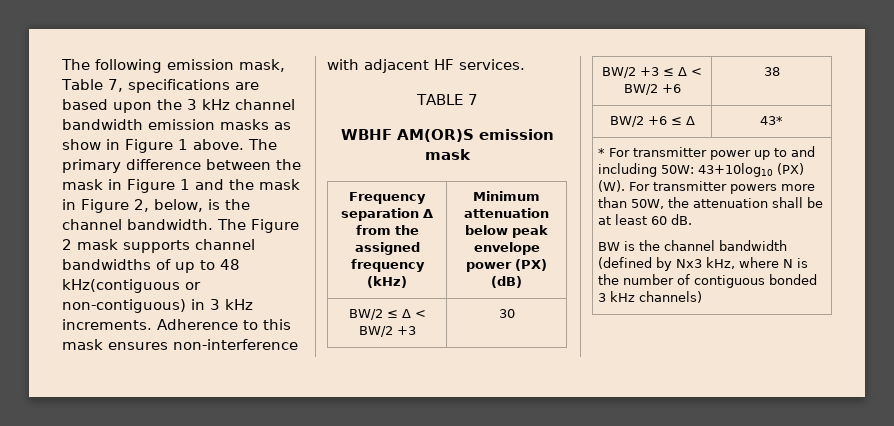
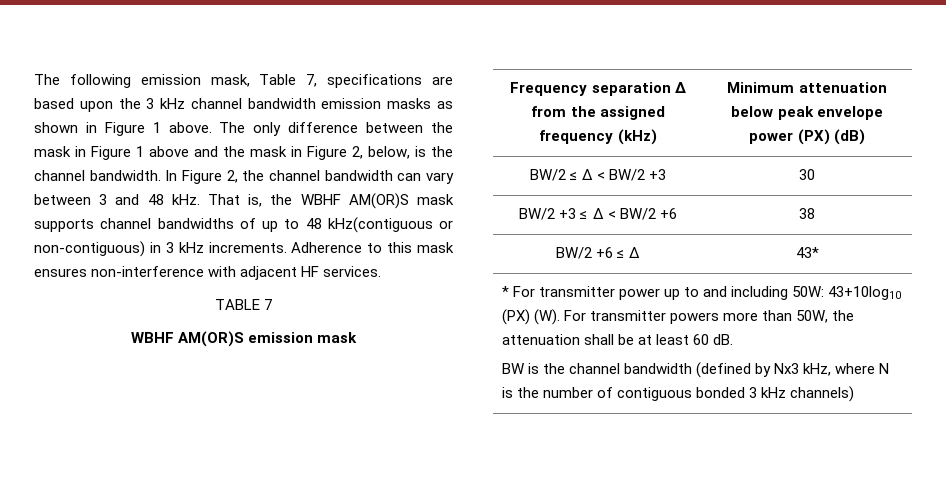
[62,139,101,150] show -> [34,122,78,133] shown
[62,159,121,173] primary -> [253,122,282,136] only
(190, 184) none -> [149,146,189,157] above
[217,219,299,233] [62,239,72,250] The Figure 2 -> [165,170,455,184] [34,193,409,209] In Figure 2, the channel bandwidth can vary between 3 and 48 kHz. That is, the WBHF AM(OR)S

